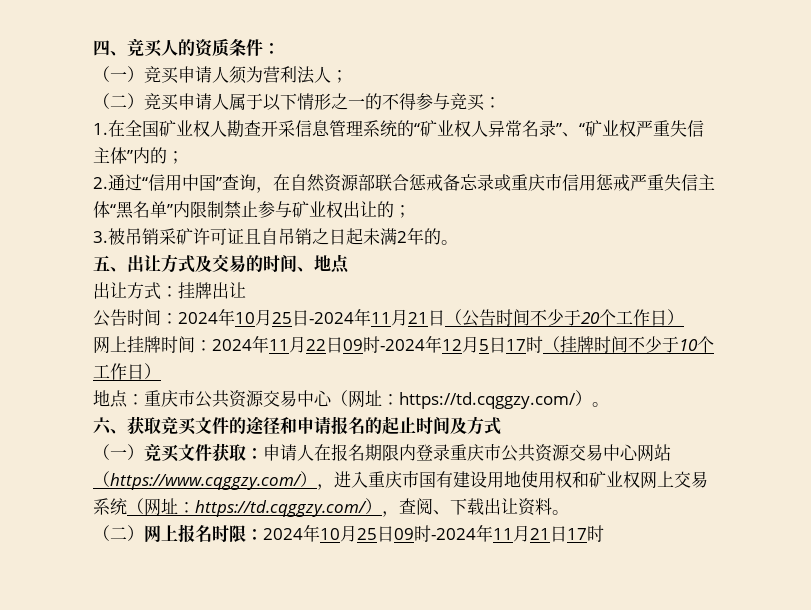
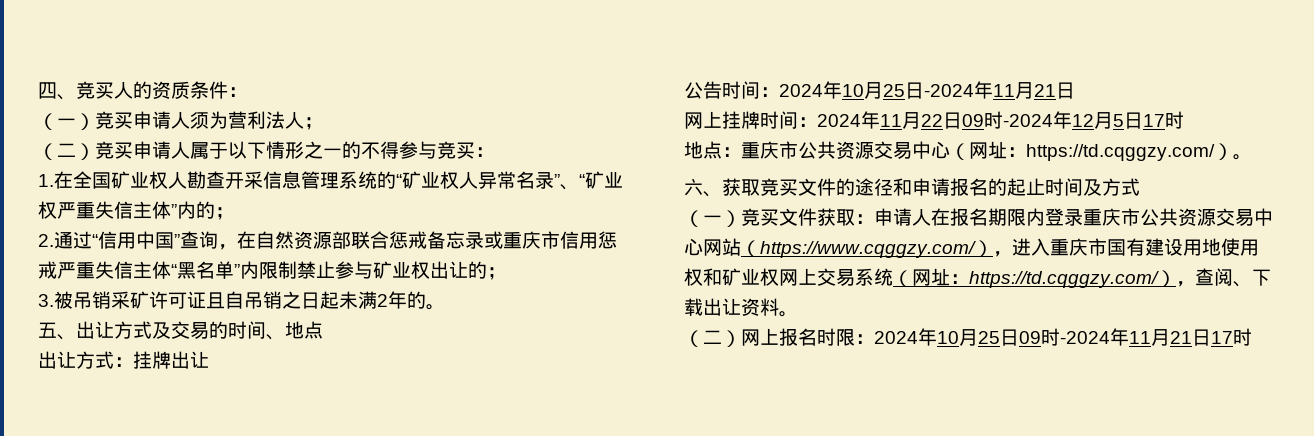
[445,309,684,327] （公告时间不少于20个工作日） -> (1075, 90) none
[543,336,714,353] [93,363,161,380] （挂牌时间不少于10个工作日） -> (1184, 120) none

